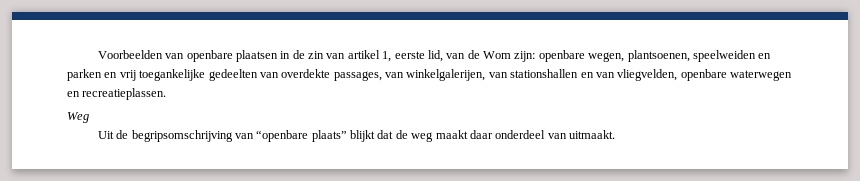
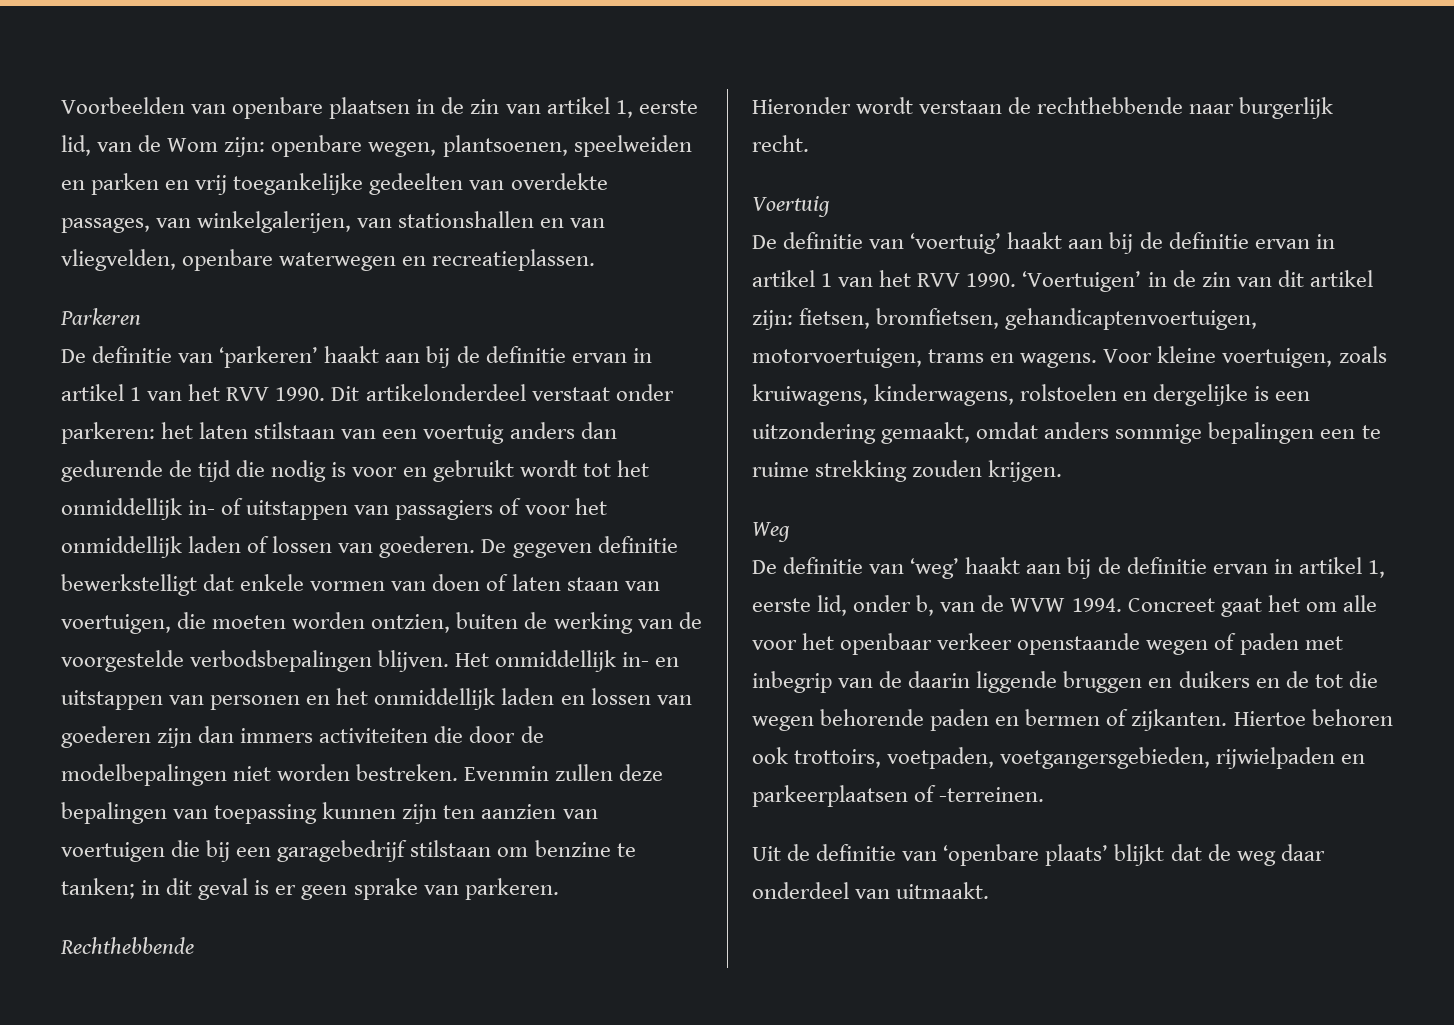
[67,112,89,123] [97,130,347,142] Weg // Uit de begripsomschrijving van “openbare plaats” -> [60,308,141,325] [61,346,652,368] [61,384,674,401] [61,422,617,444] [61,460,649,482] [61,498,607,520] [61,536,678,558] [61,574,660,596] [61,612,702,634] [61,650,680,672] [61,688,692,710] [61,726,544,748] [61,764,664,786] [61,802,598,824] [61,840,636,862] [61,878,559,900] [60,937,194,954] [752,97,1334,119] [752,135,809,152] [752,196,830,217] [752,232,1335,254] [752,270,1373,292] [752,308,1258,330] [752,346,1387,368] [752,384,1311,406] [752,422,1381,444] [752,460,1063,482] [752,522,790,542] [752,557,1385,579] [752,595,1377,617] [752,633,1343,655] [752,671,1378,693] [752,709,1393,731] [752,747,1366,769] [752,785,1045,807] [752,844,1109,866] Parkeren // De definitie van ‘parkeren’ haakt aan bij de definitie ervan in artikel 1 van het RVV 1990. Dit artikelonderdeel verstaat onder parkeren: het laten stilstaan van een voertuig anders dan gedurende de tijd die nodig is voor en gebruikt wordt tot het onmiddellijk in- of uitstappen van passagiers of voor het onmiddellijk laden of lossen van goederen. De gegeven definitie bewerkstelligt dat enkele vormen van doen of laten staan van voertuigen, die moeten worden ontzien, buiten de werking van de voorgestelde verbodsbepalingen blijven. Het onmiddellijk in- en uitstappen van personen en het onmiddellijk laden en lossen van goederen zijn dan immers activiteiten die door de modelbepalingen niet worden bestreken. Evenmin zullen deze bepalingen van toepassing kunnen zijn ten aanzien van voertuigen die bij een garagebedrijf stilstaan om benzine te tanken; in dit geval is er geen sprake van parkeren. // Rechthebbende // Hieronder wordt verstaan de rechthebbende naar burgerlijk recht. // Voertuig // De definitie van ‘voertuig’ haakt aan bij de definitie ervan in artikel 1 van het RVV 1990. ‘Voertuigen’ in de zin van dit artikel zijn: fietsen, bromfietsen, gehandicaptenvoertuigen, motorvoertuigen, trams en wagens. Voor kleine voertuigen, zoals kruiwagens, kinderwagens, rolstoelen en dergelijke is een uitzondering gemaakt, omdat anders sommige bepalingen een te ruime strekking zouden krijgen. // Weg // De definitie van ‘weg’ haakt aan bij de definitie ervan in artikel 1, eerste lid, onder b, van de WVW 1994. Concreet gaat het om alle voor het openbaar verkeer openstaande wegen of paden met inbegrip van de daarin liggende bruggen en duikers en de tot die wegen behorende paden en bermen of zijkanten. Hiertoe behoren ook trottoirs, voetpaden, voetgangersgebieden, rijwielpaden en parkeerplaatsen of -terreinen. // Uit de definitie van ‘openbare plaats’
[435,130,468,139] maakt -> (1276, 858) none

